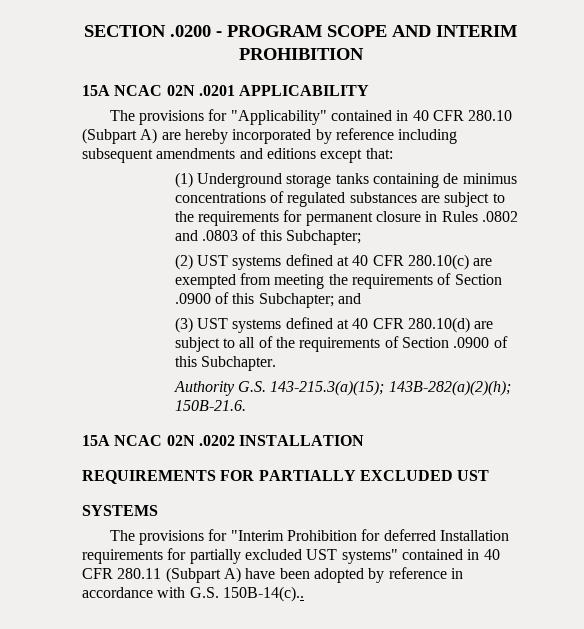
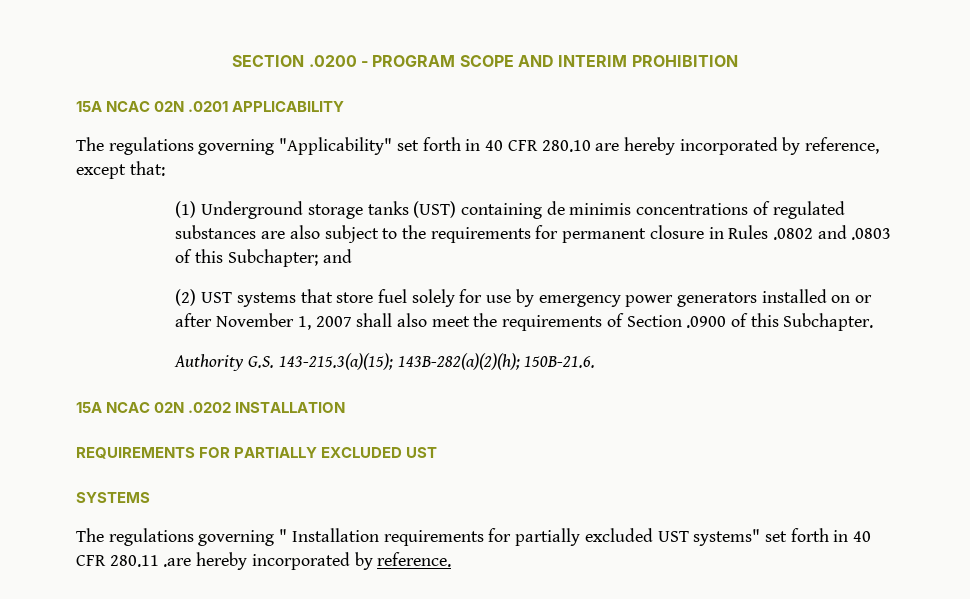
[138,109,392,125] provisions for "Applicability" contained -> [108,137,461,155] regulations governing "Applicability" set forth
[82,128,158,144] (Subpart A) -> (591, 146) none
[335,128,458,144] [82,148,316,163] reference including subsequent amendments and editions -> [805,137,880,154] reference,
(369, 178) none -> [413,201,457,218] (UST)
[462,173,517,184] minimus -> [569,203,632,215] minimis
(441, 199) none -> [289,225,320,239] also
(362, 237) none -> [322,249,352,263] and
[285,254,493,270] [174,273,502,289] [174,292,362,308] [174,317,494,333] [174,336,273,352] defined at 40 CFR 280.10(c) are exempted from meeting the requirements of Section .0900 of this Subchapter; and // (3) UST systems defined at 40 CFR 280.10(d) are subject to all of -> [300,289,873,307] [175,313,470,330] that store fuel solely for use by emergency power generators installed on or after November 1, 2007 shall also meet
[138,529,436,545] provisions for "Interim Prohibition for deferred -> [108,528,288,546] regulations governing "
[401,549,463,560] contained -> [764,528,829,542] set forth
[165,567,463,583] [82,586,304,602] (Subpart A) have been adopted by reference in accordance with G.S. 150B-14(c).. -> [163,552,452,570] .are hereby incorporated by reference.

